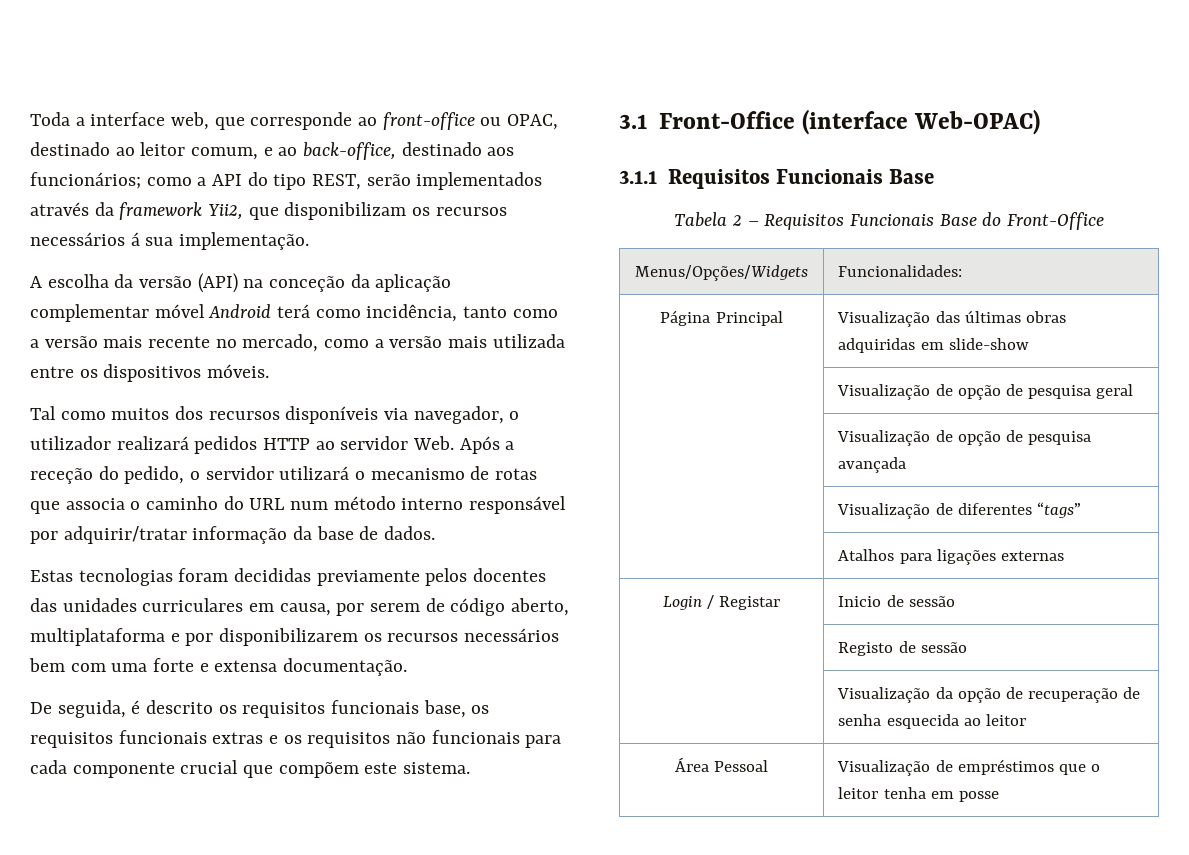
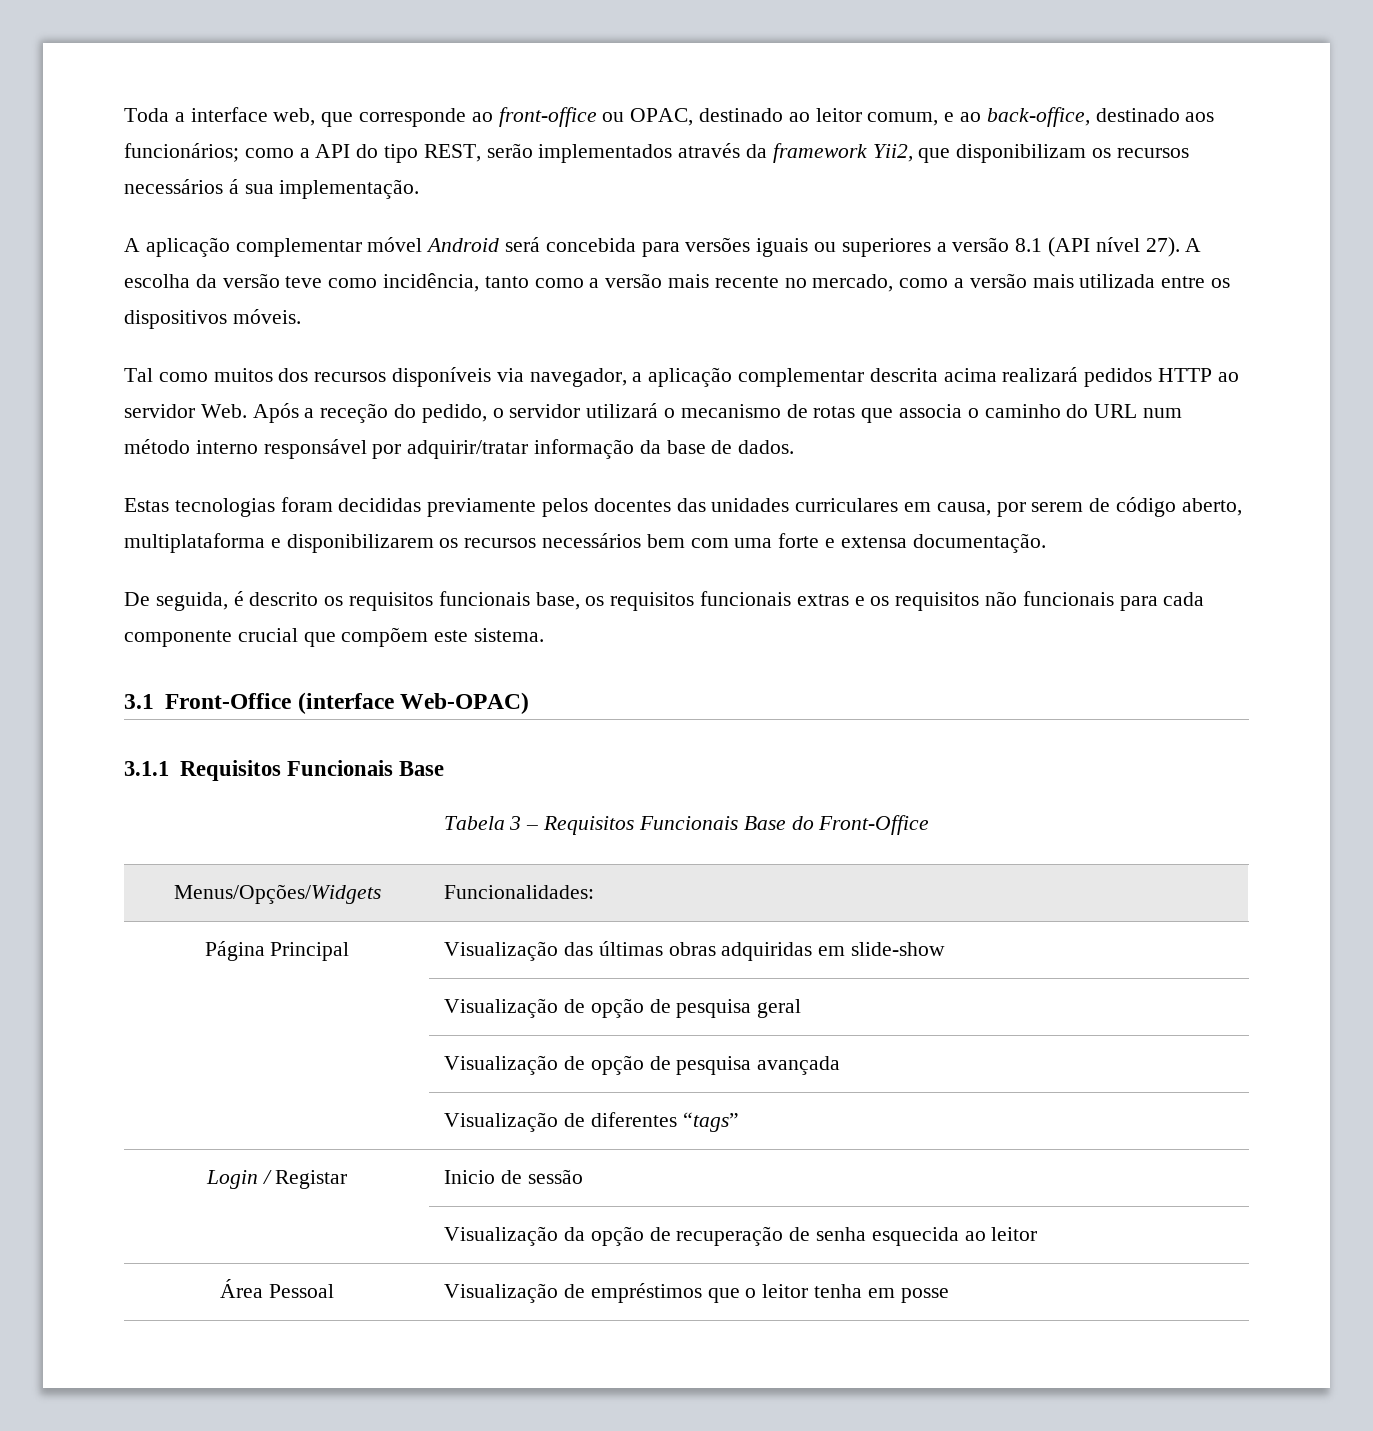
[47,273,452,293] [30,304,311,322] escolha da versão (API) na conceção da aplicação complementar móvel Android terá -> [145,237,1202,257] [124,273,323,288] aplicação complementar móvel Android será concebida para versões iguais ou superiores a versão 8.1 (API nível 27). A escolha da versão teve
[509,411,520,420] [30,436,111,450] o utilizador -> [632,367,997,387] a aplicação complementar descrita acima
[185,633,214,646] por -> (281, 543) none
[731,215,742,226] 2 -> [509,816,522,830] 3
[838,549,1064,565] // | Atalhos para ligações externas -> (739, 1122) none
[838,641,967,656] // | Registo de sessão -> (583, 1176) none

